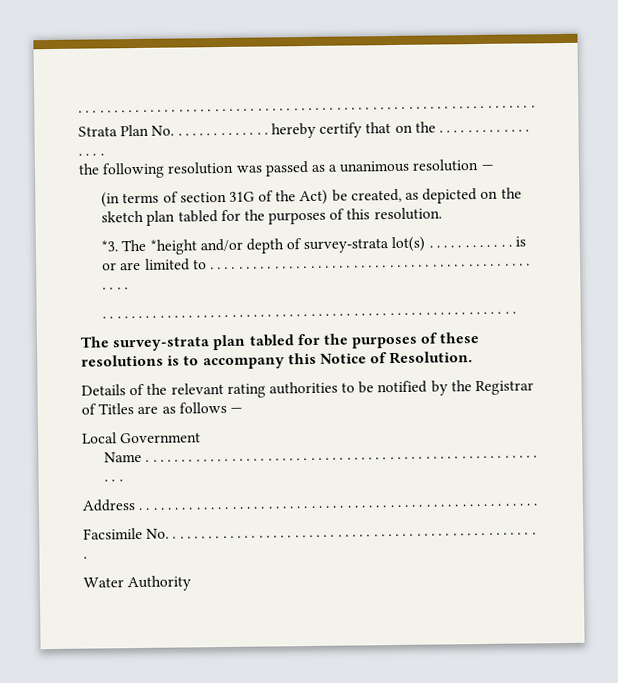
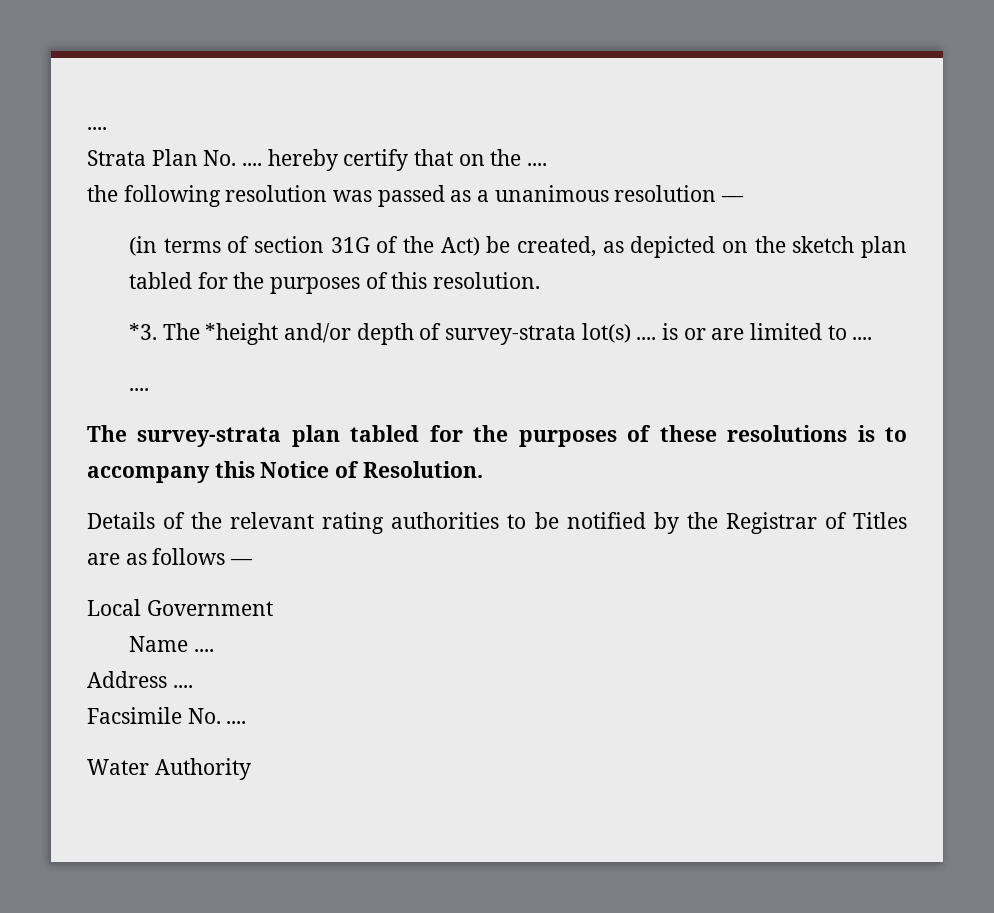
[78,105,535,113] [78,124,268,137] . . . . . . . . . . . . . . . . . . . . . . . . . . . . . . . . . . . . . . . . . . . . . . . . . . . . . . . . . . . . . . . . // Strata Plan No. . . . . . . . . . . . . . -> [87,127,107,130] [87,149,263,166] .... // Strata Plan No. ....
[438,129,530,133] [78,153,104,156] . . . . . . . . . . . . . . . . . -> [527,163,548,166] ....
[428,244,512,248] . . . . . . . . . . . . -> [636,337,657,340] ....
[209,263,531,270] [102,287,128,290] [102,311,516,319] . . . . . . . . . . . . . . . . . . . . . . . . . . . . . . . . . . . . . . . . . . . . . . . . . // . . . . . . . . . . . . . . . . . . . . . . . . . . . . . . . . . . . . . . . . . . . . . . . . . . . . . . . . . . -> [852,337,873,340] [128,388,149,391] .... // ....
[145,455,538,462] [104,479,123,482] [82,499,538,512] [83,527,536,540] [83,556,87,559] . . . . . . . . . . . . . . . . . . . . . . . . . . . . . . . . . . . . . . . . . . . . . . . . . . . . . . . . . . // Address . . . . . . . . . . . . . . . . . . . . . . . . . . . . . . . . . . . . . . . . . . . . . . . . . . . . . . . . // Facsimile No. . . . . . . . . . . . . . . . . . . . . . . . . . . . . . . . . . . . . . . . . . . . . . . . . . . . . -> [193,649,214,652] [87,671,193,688] [87,707,247,724] .... // Address .... // Facsimile No. ....

